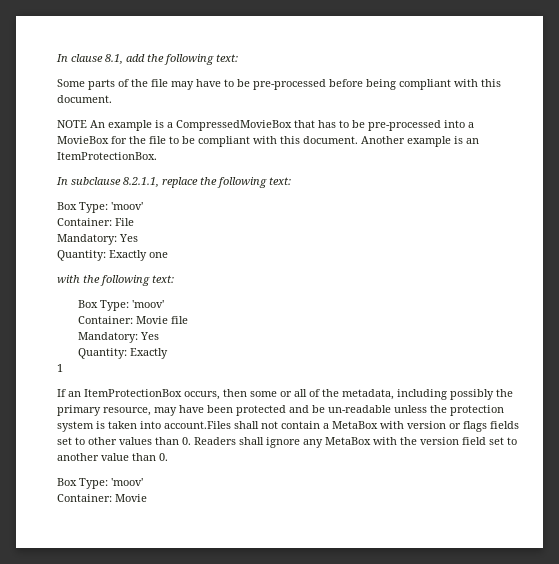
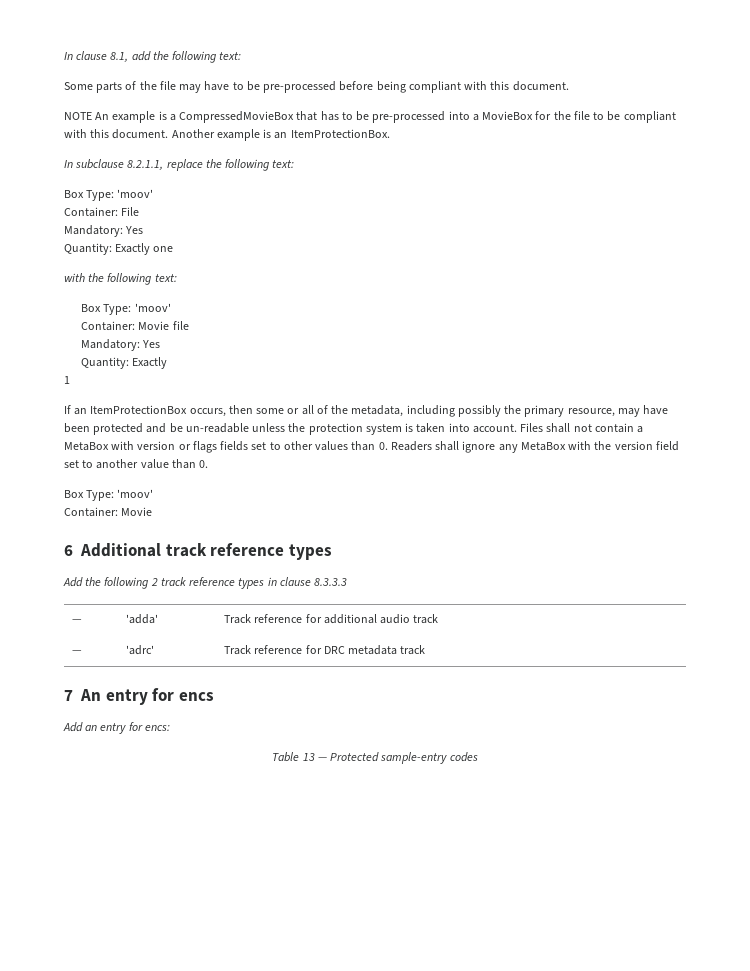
[164,421,231,429] account.Files -> [472,423,544,433] account. Files
(147, 498) none -> [64,543,332,560] [63,577,348,589] [72,619,83,623] [126,614,159,624] [224,614,439,624] [72,650,83,654] [126,645,155,655] [224,645,426,655] [64,688,214,705] [63,722,170,734] [272,752,478,764] // 6 Additional track reference types // Add the following 2 track reference types in clause 8.3.3.3 // — | 'adda' | Track reference for additional audio track // — | 'adrc' | Track reference for DRC metadata track // 7 An entry for encs // Add an entry for encs: // Table 13 — Protected sample-entry codes

